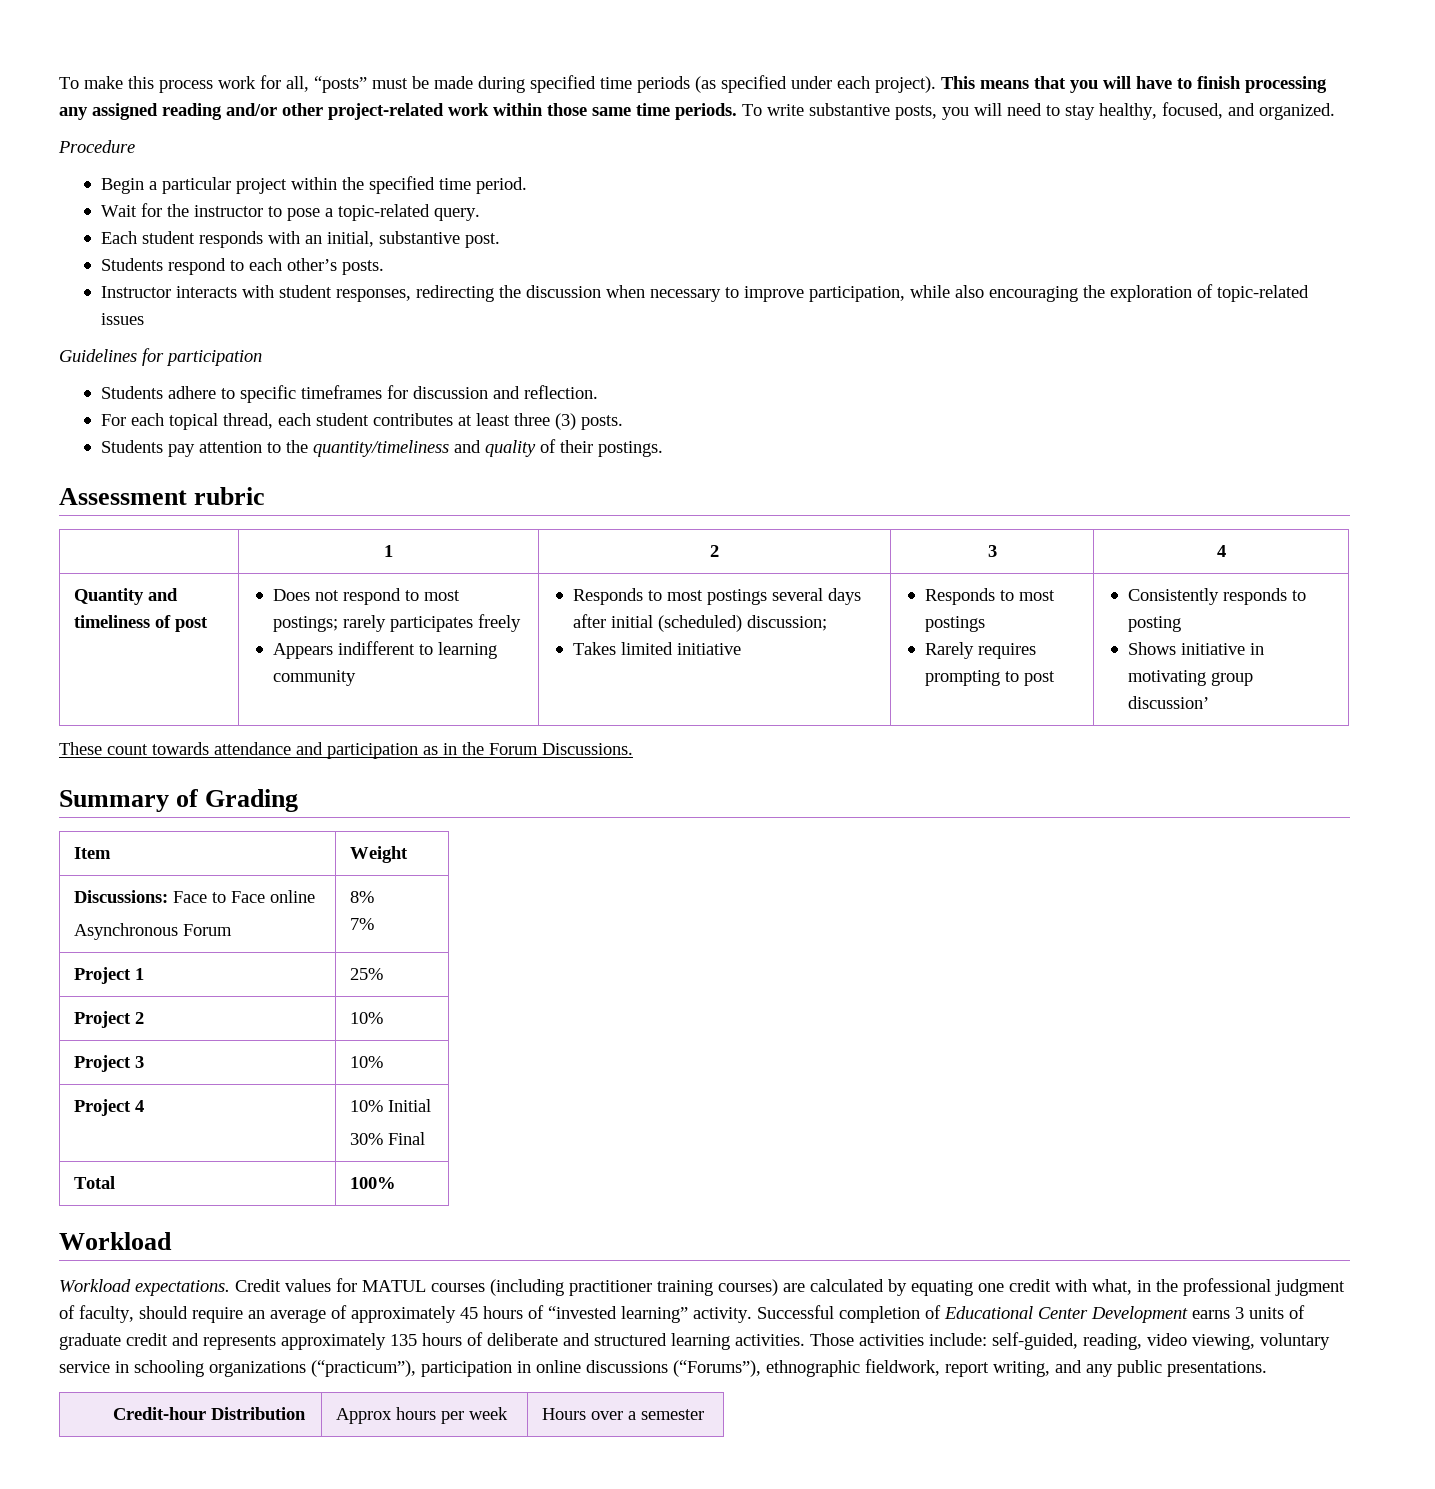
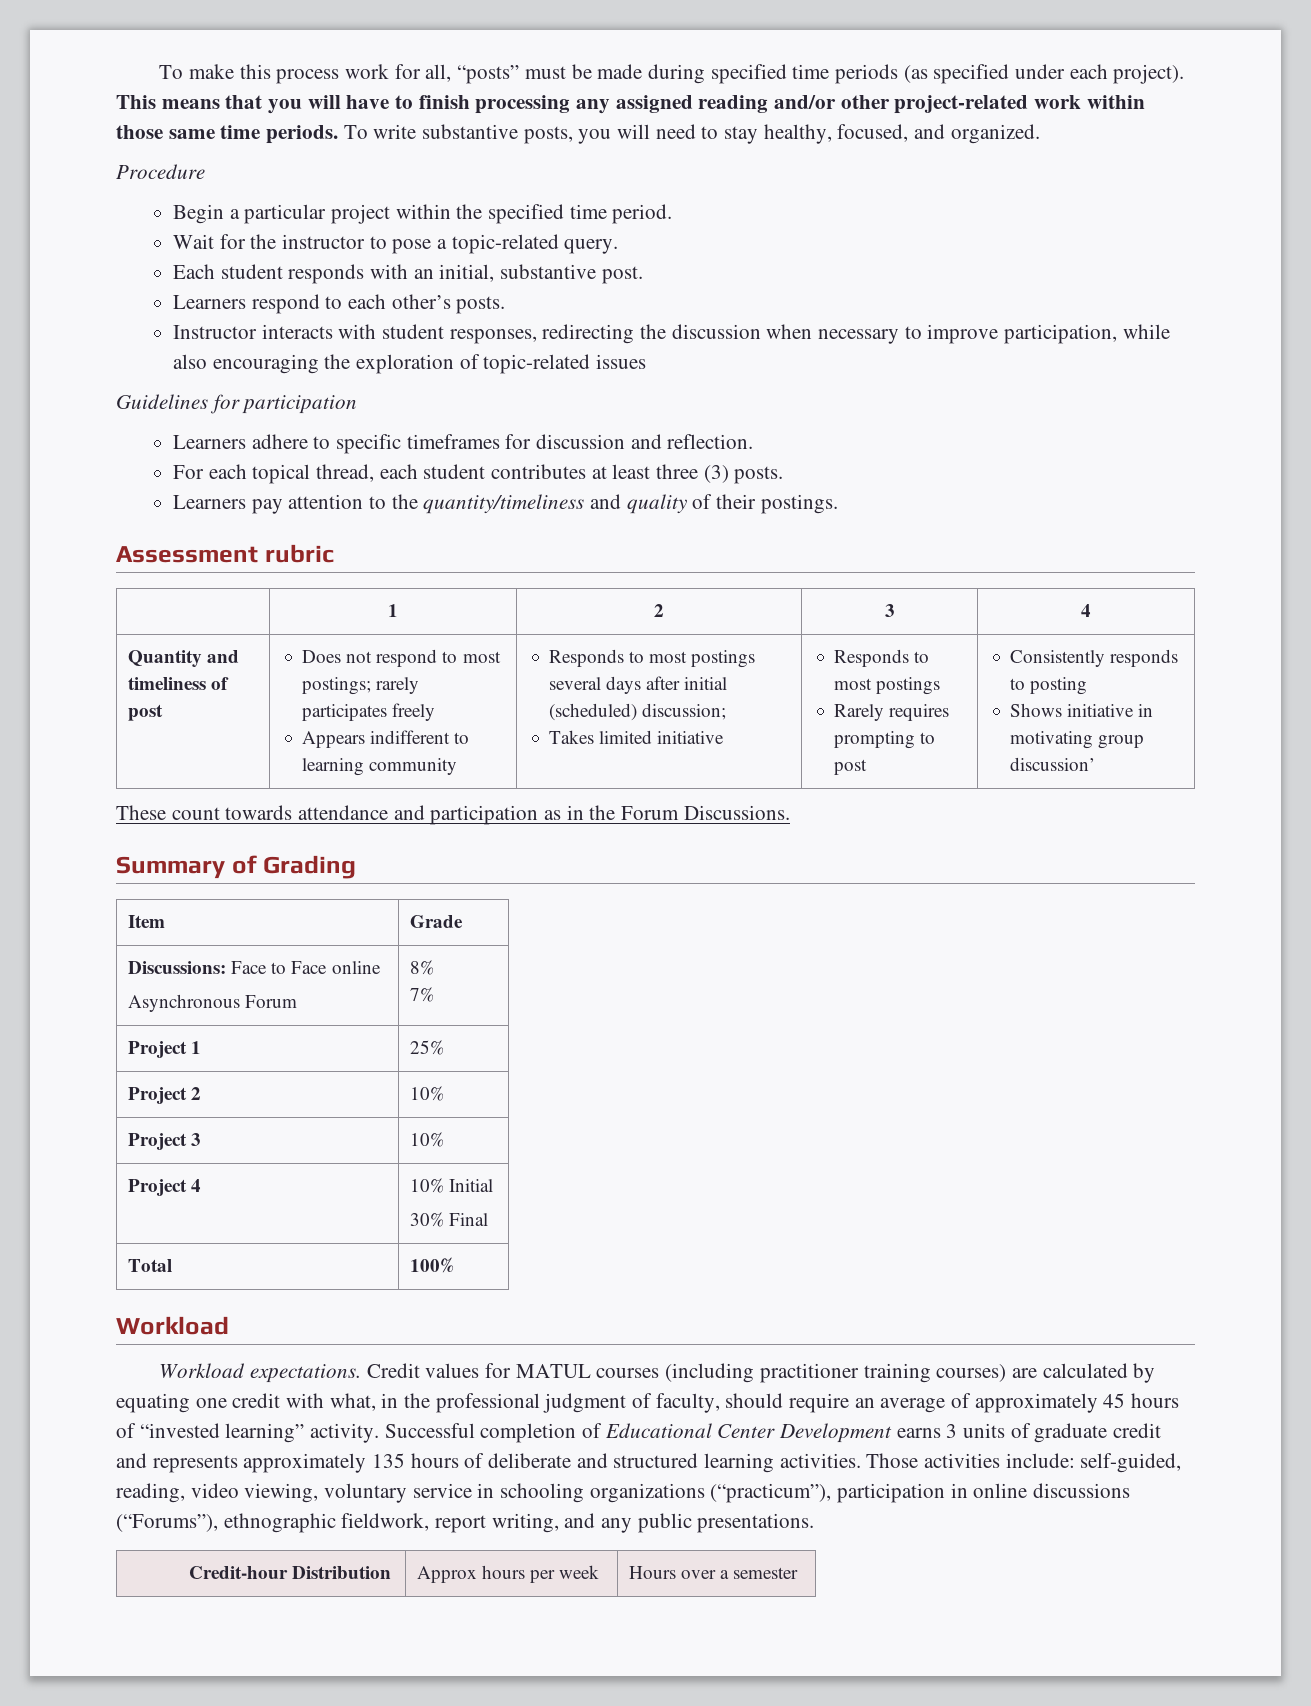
[100,258,163,271] Students -> [172,295,246,309] Learners
[100,386,163,399] Students -> [172,435,246,449] Learners
[100,440,163,453] Students -> [172,495,246,509] Learners
[349,846,408,863] Weight -> [410,915,464,928] Grade

